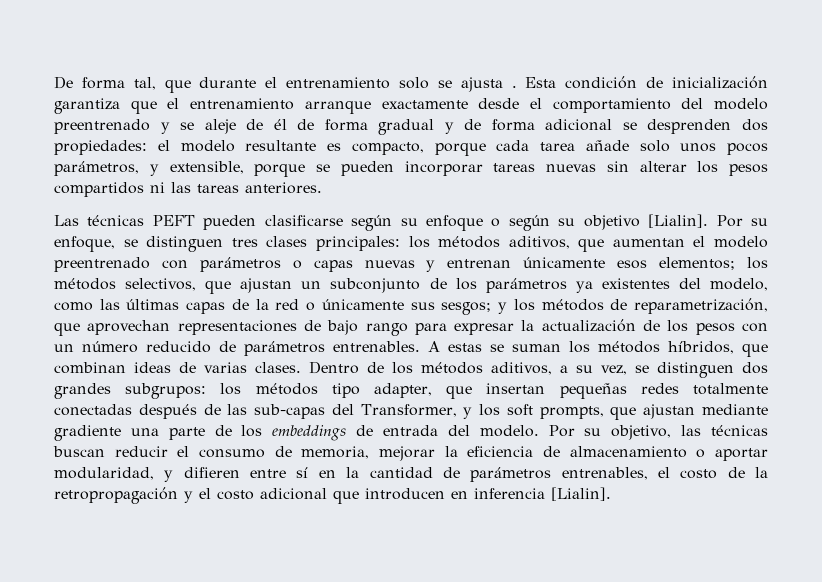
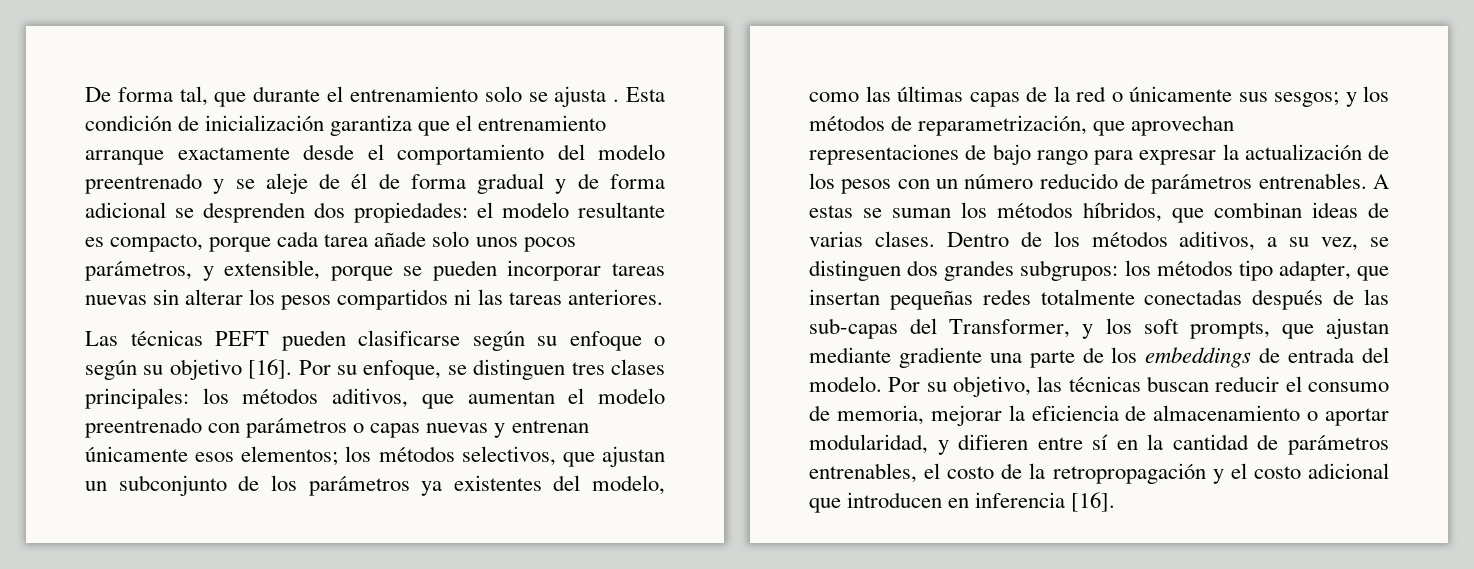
[648,214,709,228] [Lialin]. -> [248,359,293,379] [16].
[551,487,611,501] [Lialin]. -> [1071,492,1116,512] [16].

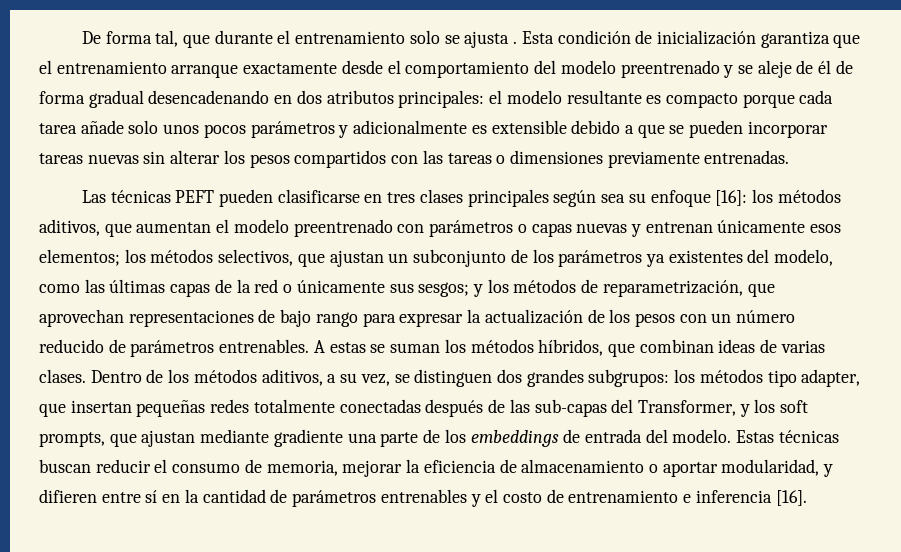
[555,173,665,194] [85,202,468,223] y de forma adicional se desprenden dos propiedades: -> [148,90,485,108] desencadenando en dos atributos principales:
[110,234,204,252] compacto, -> [665,93,738,108] compacto
[85,260,393,281] parámetros, y extensible, porque -> [250,120,665,138] parámetros y adicionalmente es extensible debido a que
[454,289,472,305] ni -> [391,155,419,164] con
[567,289,663,305] anteriores. -> [496,150,790,168] o dimensiones previamente entrenadas.
[472,331,665,351] [85,359,665,380] [85,388,189,409] según su enfoque o según su objetivo [16]. Por su enfoque, se distinguen tres clases principales: -> [364,189,748,207] en tres clases principales según sea su enfoque [16]:
[888,376,1063,397] Por su objetivo, las -> [736,430,775,443] Estas
[809,463,917,483] entrenables, -> [380,489,481,507] entrenables y
[1029,463,1389,484] [809,492,970,513] la retropropagación y el costo adicional que introducen en -> [568,490,692,503] entrenamiento e

